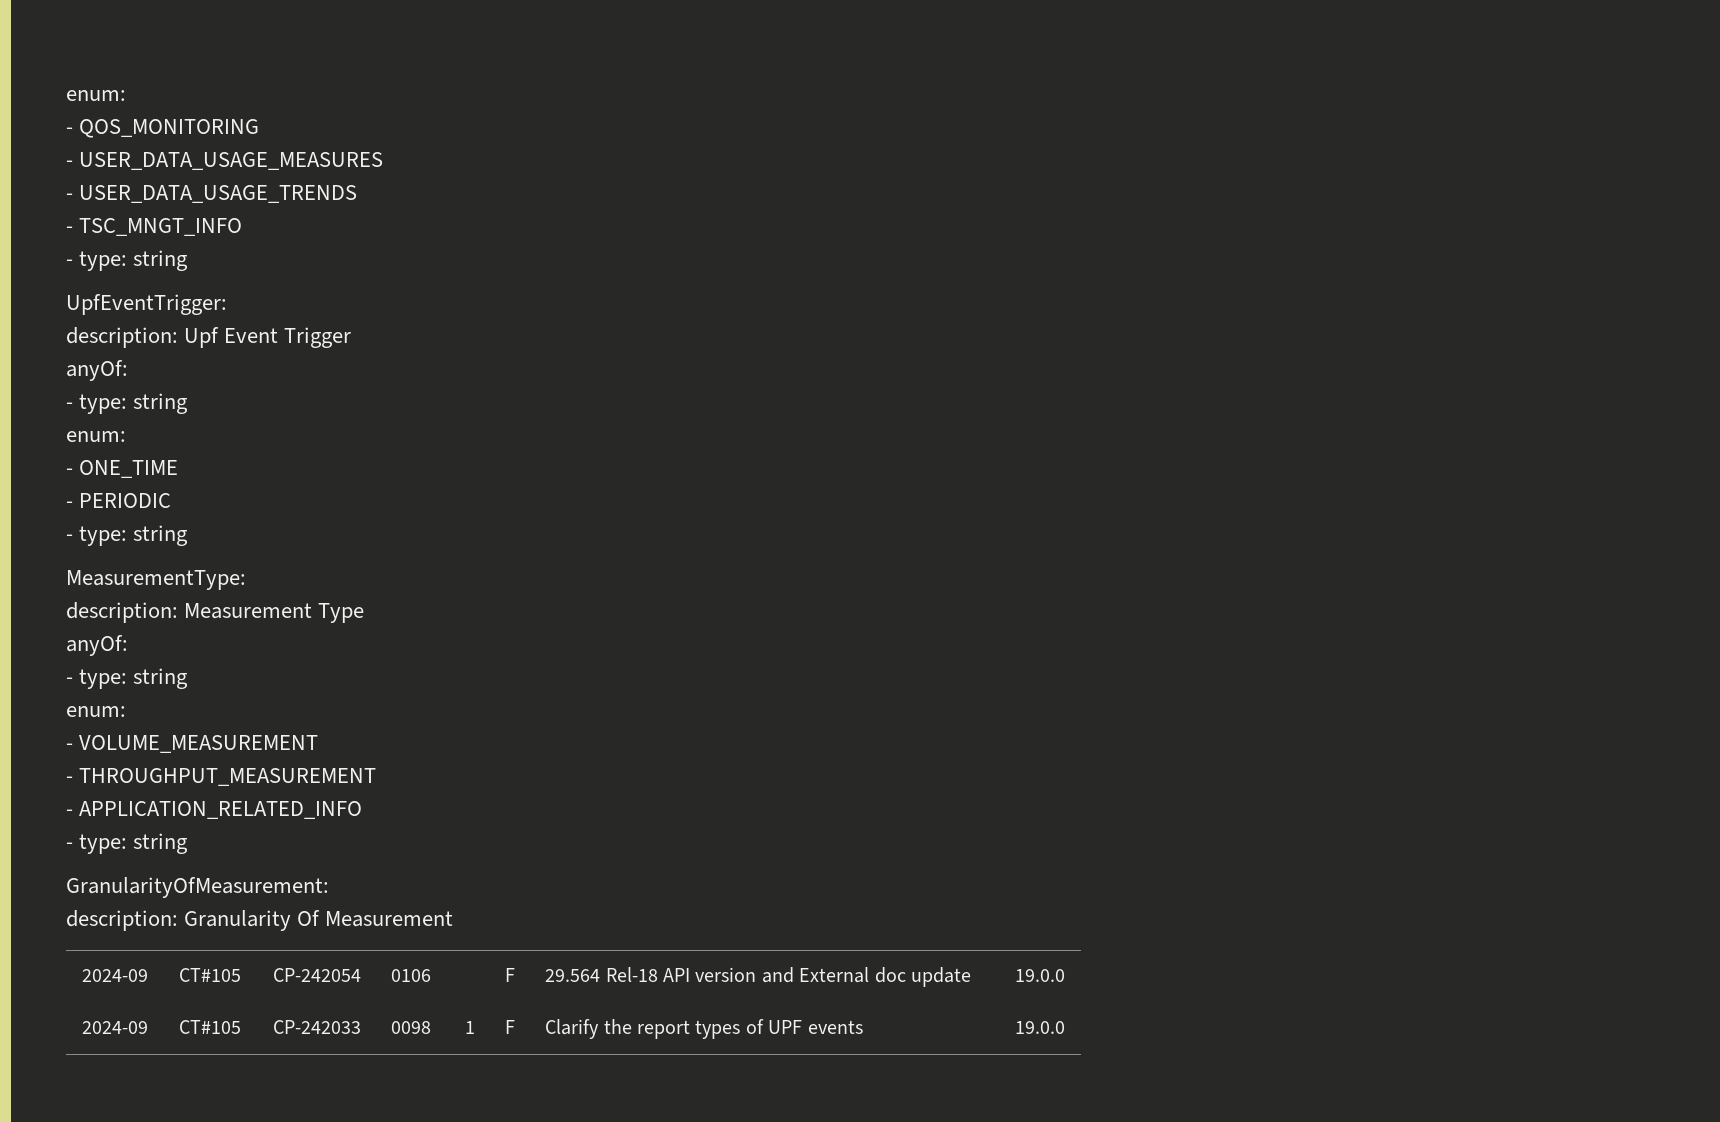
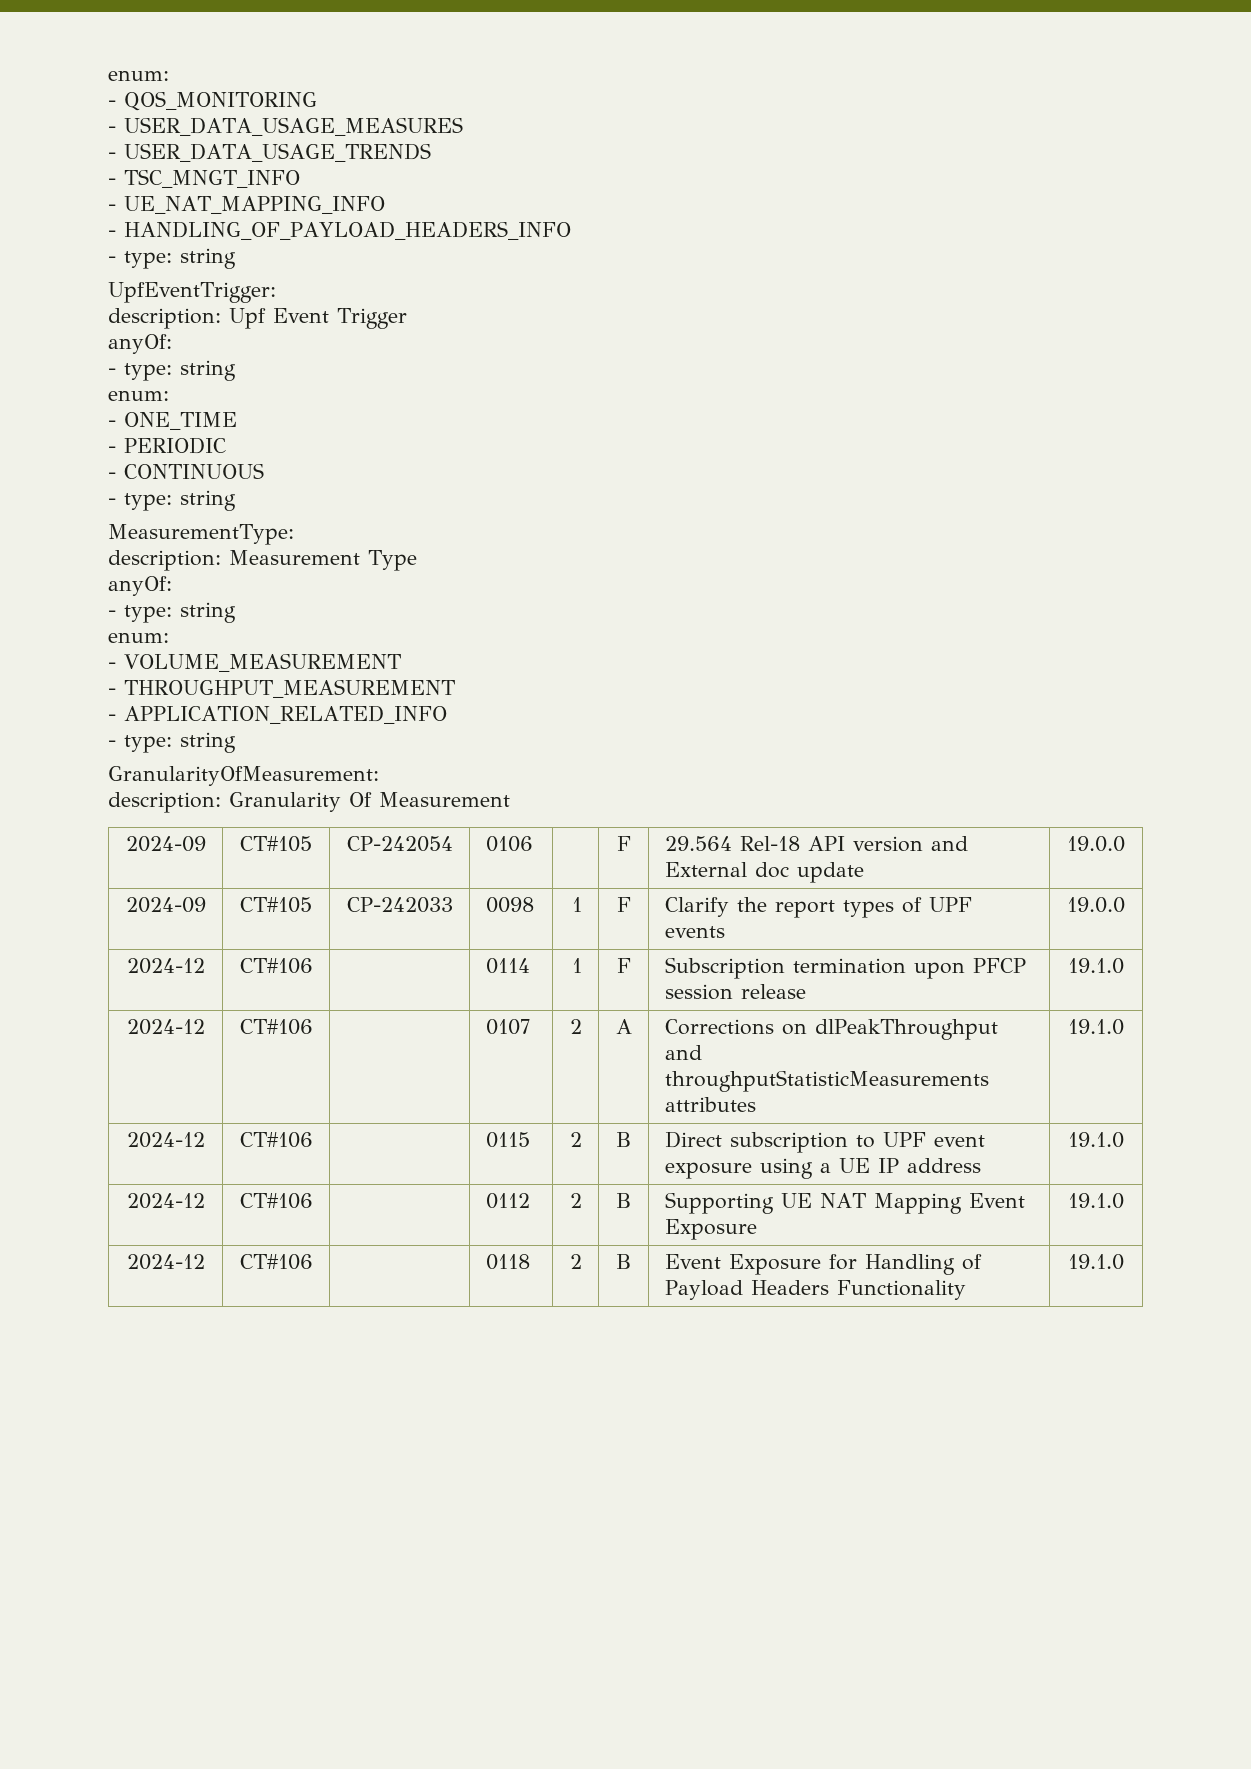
(243, 227) none -> [108,196,385,214] [108,221,571,240] // - UE_NAT_MAPPING_INFO // - HANDLING_OF_PAYLOAD_HEADERS_INFO
(172, 500) none -> [108,463,264,479] // - CONTINUOUS
(1065, 1027) none -> [126,958,205,974] [239,958,313,974] [485,958,530,974] [572,958,583,973] [616,958,631,973] [664,957,1026,979] [664,984,806,1000] [1068,958,1124,974] [126,1019,205,1035] [239,1019,313,1035] [485,1019,530,1035] [570,1019,583,1034] [615,1019,632,1034] [664,1019,998,1040] [664,1045,702,1060] [664,1070,989,1092] [664,1097,756,1112] [1068,1019,1124,1035] [126,1132,205,1148] [239,1132,313,1148] [485,1132,530,1148] [570,1132,583,1147] [616,1132,631,1147] [664,1131,985,1153] [664,1158,981,1179] [1068,1132,1124,1148] [126,1193,205,1209] [239,1193,313,1209] [485,1193,530,1209] [570,1193,583,1208] [616,1193,631,1208] [664,1192,1025,1214] [664,1219,757,1240] [1068,1193,1124,1209] [126,1254,205,1270] [239,1254,313,1270] [485,1254,530,1270] [570,1254,583,1269] [616,1254,631,1269] [664,1254,982,1275] [664,1280,966,1300] [1068,1254,1124,1270] // 2024-12 | CT#106 | | 0114 | 1 | F | Subscription termination upon PFCP session release | 19.1.0 // 2024-12 | CT#106 | | 0107 | 2 | A | Corrections on dlPeakThroughput and throughputStatisticMeasurements attributes | 19.1.0 // 2024-12 | CT#106 | | 0115 | 2 | B | Direct subscription to UPF event exposure using a UE IP address | 19.1.0 // 2024-12 | CT#106 | | 0112 | 2 | B | Supporting UE NAT Mapping Event Exposure | 19.1.0 // 2024-12 | CT#106 | | 0118 | 2 | B | Event Exposure for Handling of Payload Headers Functionality | 19.1.0

